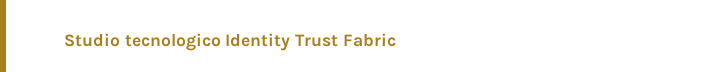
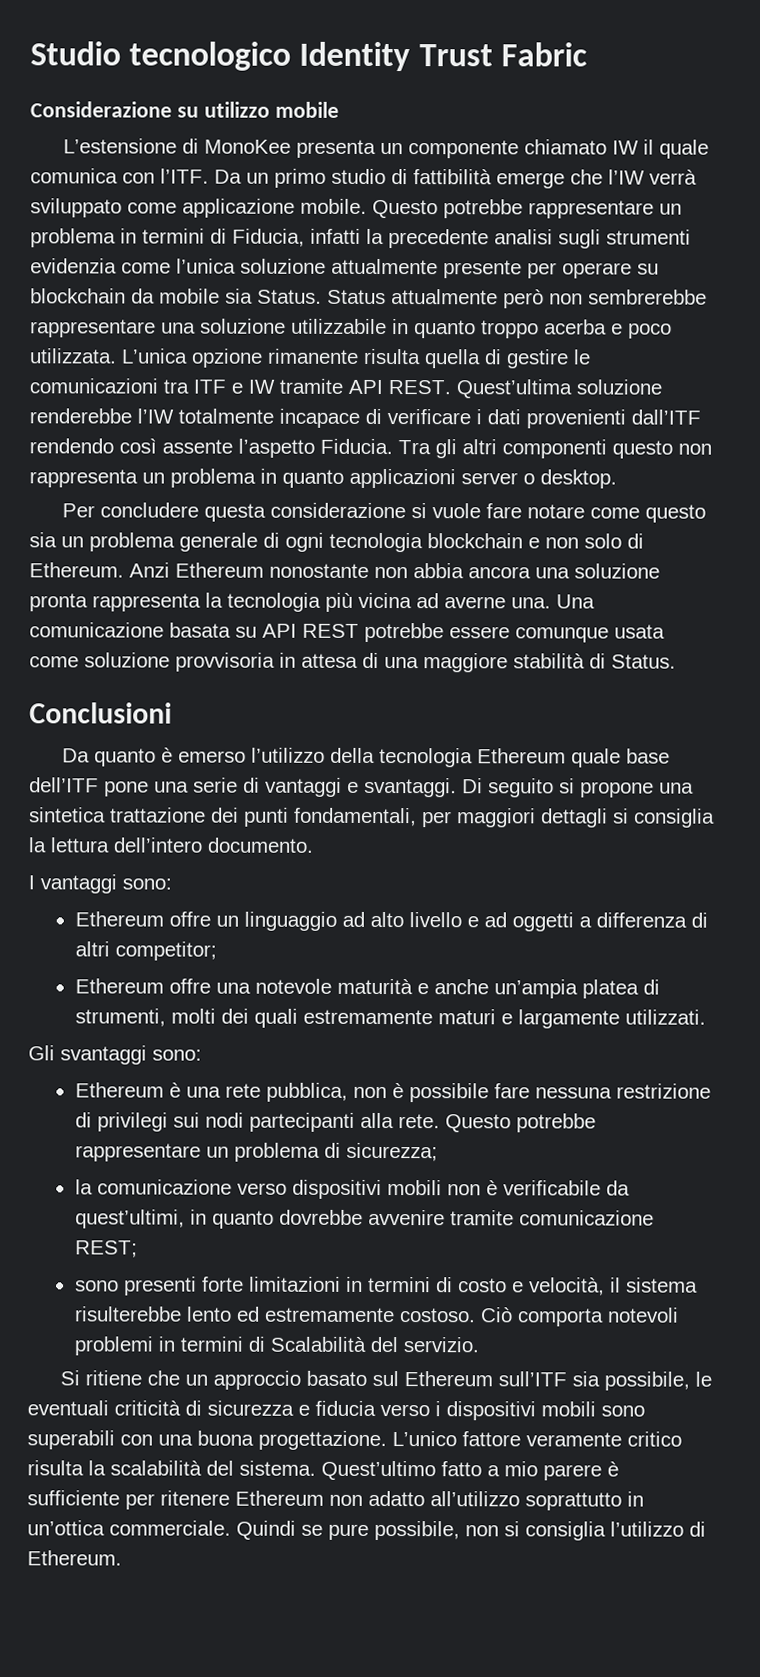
(396, 40) none -> [30,101,339,118] [63,138,710,159] [30,168,697,189] [30,198,682,219] [30,228,691,249] [30,258,659,279] [30,288,707,309] [30,318,672,339] [29,348,591,369] [29,378,662,399] [29,408,701,429] [29,438,712,459] [29,468,617,489] [62,502,707,523] [29,532,644,553] [29,562,660,579] [29,592,595,612] [29,622,665,643] [29,652,676,673] [29,702,172,724] [62,747,671,768] [29,777,694,798] [29,807,715,828] [28,837,314,853] [28,874,172,894] [74,911,708,932] [74,941,217,961] [74,978,660,999] [74,1008,706,1029] [28,1045,202,1065] [74,1082,711,1103] [74,1112,596,1133] [74,1142,438,1162] [74,1179,630,1200] [74,1209,654,1229] [74,1240,138,1258] [74,1276,698,1296] [73,1306,679,1327] [73,1336,479,1356] [60,1370,713,1391] [27,1400,645,1421] [27,1430,682,1451] [27,1460,619,1481] [27,1490,644,1511] [27,1520,706,1541] [27,1550,122,1566] // Considerazione su utilizzo mobile // L’estensione di MonoKee presenta un componente chiamato IW il quale comunica con l’ITF. Da un primo studio di fattibilità emerge che l’IW verrà sviluppato come applicazione mobile. Questo potrebbe rappresentare un problema in termini di Fiducia, infatti la precedente analisi sugli strumenti evidenzia come l’unica soluzione attualmente presente per operare su blockchain da mobile sia Status. Status attualmente però non sembrerebbe rappresentare una soluzione utilizzabile in quanto troppo acerba e poco utilizzata. L’unica opzione rimanente risulta quella di gestire le comunicazioni tra ITF e IW tramite API REST. Quest’ultima soluzione renderebbe l’IW totalmente incapace di verificare i dati provenienti dall’ITF rendendo così assente l’aspetto Fiducia. Tra gli altri componenti questo non rappresenta un problema in quanto applicazioni server o desktop. // Per concludere questa considerazione si vuole fare notare come questo sia un problema generale di ogni tecnologia blockchain e non solo di Ethereum. Anzi Ethereum nonostante non abbia ancora una soluzione pronta rappresenta la tecnologia più vicina ad averne una. Una comunicazione basata su API REST potrebbe essere comunque usata come soluzione provvisoria in attesa di una maggiore stabilità di Status. // Conclusioni // Da quanto è emerso l’utilizzo della tecnologia Ethereum quale base dell’ITF pone una serie di vantaggi e svantaggi. Di seguito si propone una sintetica trattazione dei punti fondamentali, per maggiori dettagli si consiglia la lettura dell’intero documento. // I vantaggi sono: // Ethereum offre un linguaggio ad alto livello e ad oggetti a differenza di altri competitor; // Ethereum offre una notevole maturità e anche un’ampia platea di strumenti, molti dei quali estremamente maturi e largamente utilizzati. // Gli svantaggi sono: // Ethereum è una rete pubblica, non è possibile fare nessuna restrizione di privilegi sui nodi partecipanti alla rete. Questo potrebbe rappresentare un problema di sicurezza; // la comunicazione verso dispositivi mobili non è verificabile da quest’ultimi, in quanto dovrebbe avvenire tramite comunicazione REST; // sono presenti forte limitazioni in termini di costo e velocità, il sistema risulterebbe lento ed estremamente costoso. Ciò comporta notevoli problemi in termini di Scalabilità del servizio. // Si ritiene che un approccio basato sul Ethereum sull’ITF sia possibile, le eventuali criticità di sicurezza e fiducia verso i dispositivi mobili sono superabili con una buona progettazione. L’unico fattore veramente critico risulta la scalabilità del sistema. Quest’ultimo fatto a mio parere è sufficiente per ritenere Ethereum non adatto all’utilizzo soprattutto in un’ottica commerciale. Quindi se pure possibile, non si consiglia l’utilizzo di Ethereum.

